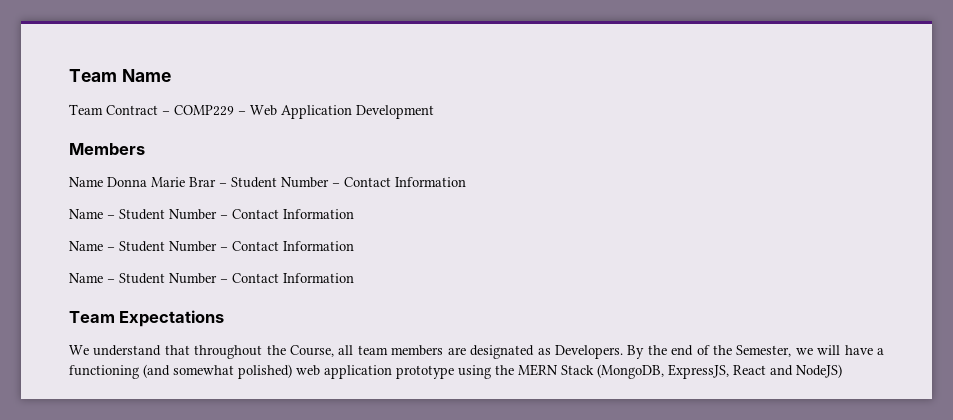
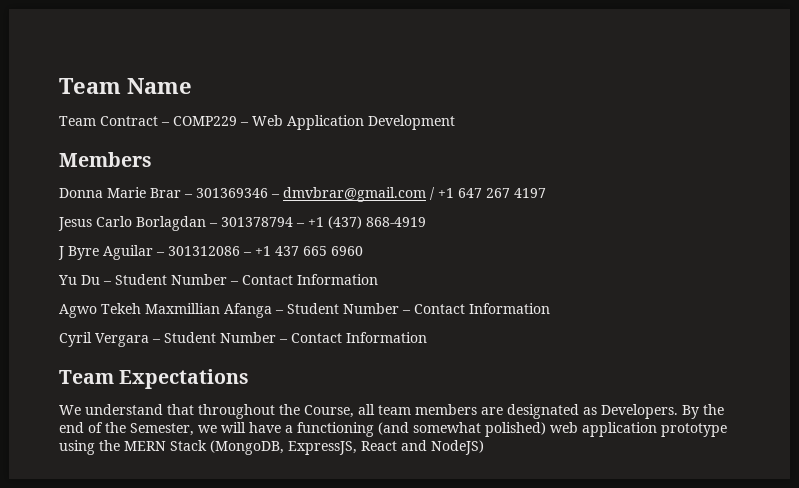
[69,177,103,187] Name -> (152, 159) none
[231,177,466,188] [69,209,354,220] [69,241,354,252] [69,273,103,283] Student Number – Contact Information // Name – Student Number – Contact Information // Name – Student Number – Contact Information // Name -> [196,187,546,202] [58,216,426,231] [58,245,363,260] [58,274,378,285] [59,303,550,318] [59,332,149,347] 301369346 – dmvbrar@gmail.com / +1 647 267 4197 // Jesus Carlo Borlagdan – 301378794 – +1 (437) 868-4919 // J Byre Aguilar – 301312086 – +1 437 665 6960 // Yu Du – Student Number – Contact Information // Agwo Tekeh Maxmillian Afanga – Student Number – Contact Information // Cyril Vergara

